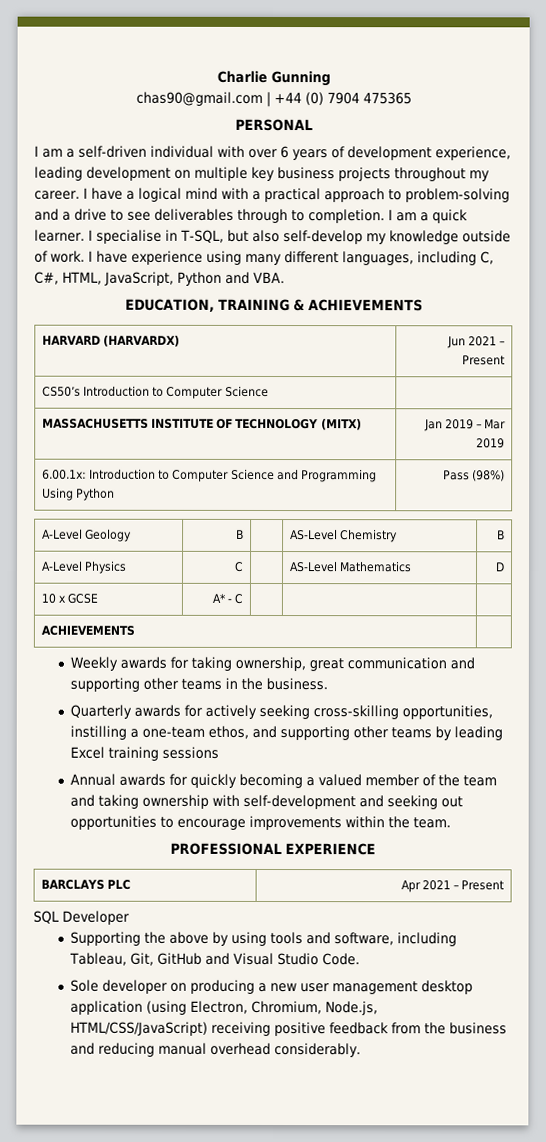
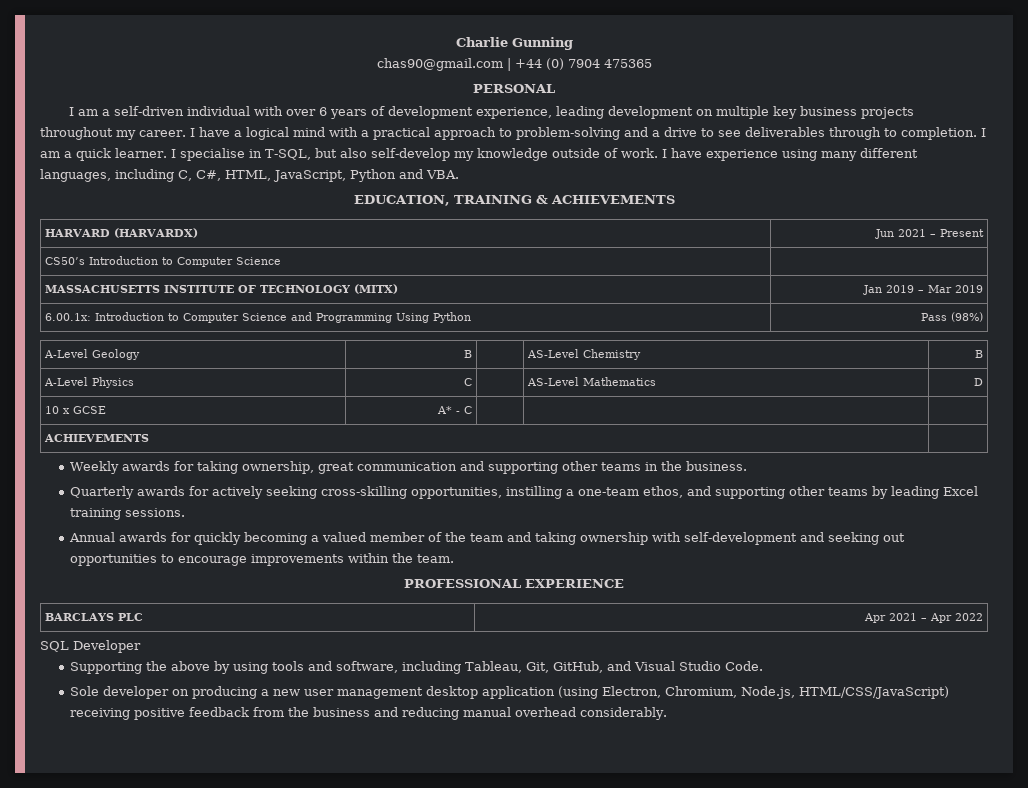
[162,746,220,759] sessions -> [125,508,186,517] sessions.
[461,880,505,891] Present -> [929,613,983,623] Apr 2022
[157,952,203,965] GitHub -> [553,661,604,673] GitHub,

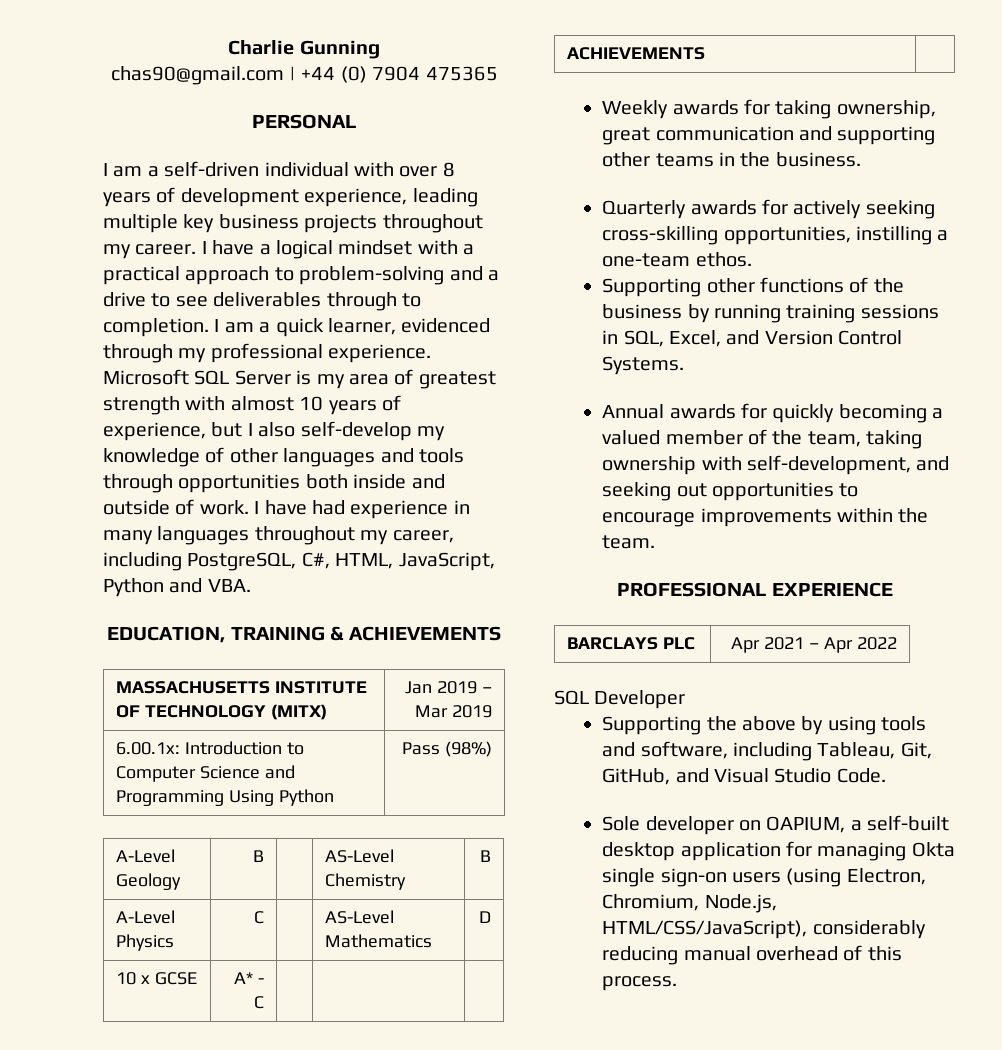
[319,107,328,116] 6 -> [442,162,455,177] 8
[608,106,714,119] development on -> (478, 197) none
[292,127,325,137] mind -> [338,240,413,255] mindset
[115,148,548,161] learner. I specialise in T-SQL, but also self-develop my knowledge -> [328,318,491,335] [103,343,432,363] [103,369,496,389] [103,395,401,415] [103,421,445,441] [103,447,464,467] [103,474,445,493] learner, evidenced through my professional experience. Microsoft SQL Server is my area of greatest strength with almost 10 years of experience, but I also self-develop my knowledge of other languages and tools through opportunities both inside and
[705,148,918,161] [40,169,192,182] experience using many different languages, including C, -> [312,500,470,519] [103,526,454,545] [103,552,297,571] had experience in many languages throughout my career, including PostgreSQL,
[45,228,199,238] [874,229,984,239] [45,256,282,267] // HARVARD (HARVARDX) | Jun 2021 – Present // CS50’s Introduction to Computer Science | -> (501, 633) none
[643,486,979,499] [70,508,186,520] ethos, and supporting other teams by leading Excel training sessions. -> [695,252,752,267] [602,277,904,297] [602,304,939,323] [602,330,903,347] [602,356,685,375] ethos. // Supporting other functions of the business by running training sessions in SQL, Excel, and Version Control Systems.
[470,532,532,542] team and -> [807,431,861,447] team,
[684,532,798,545] self-development -> [747,455,912,475] self-development,
[192,686,950,699] [70,707,668,720] producing a new user management desktop application (using Electron, Chromium, Node.js, HTML/CSS/JavaScript) receiving positive feedback from the business and reducing manual overhead considerably. -> [766,815,950,833] [602,841,955,861] [602,868,926,887] [602,894,777,913] [602,920,926,939] [602,945,902,965] [602,976,678,991] OAPIUM, a self-built desktop application for managing Okta single sign-on users (using Electron, Chromium, Node.js, HTML/CSS/JavaScript), considerably reducing manual overhead of this process.

